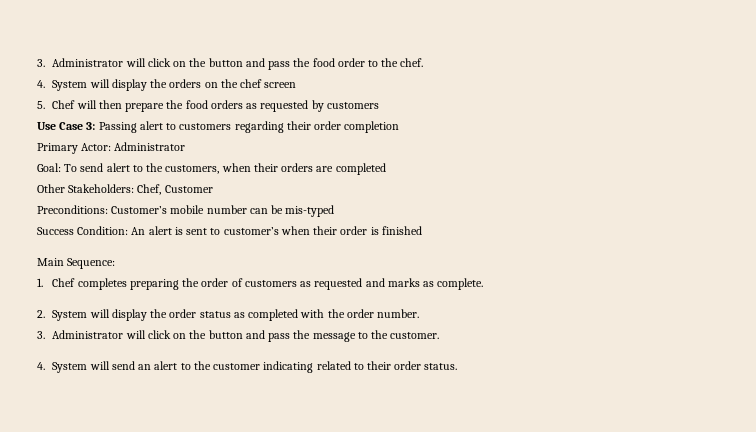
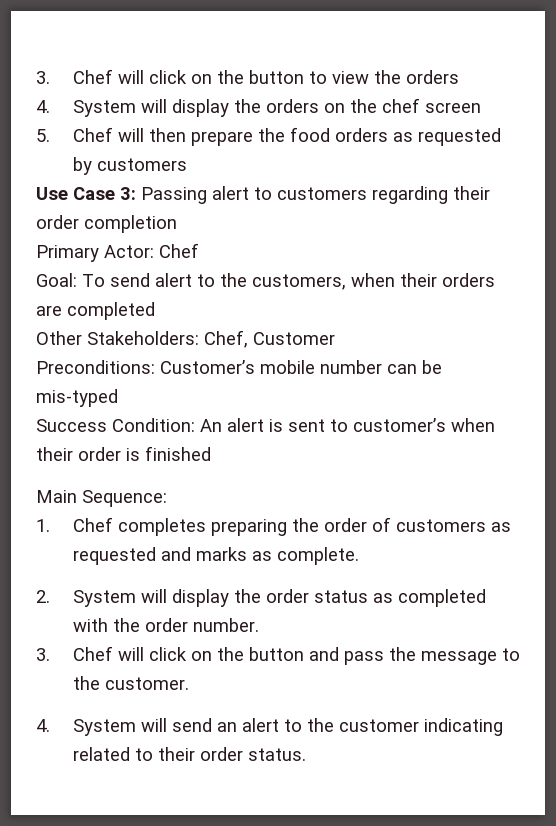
[37,58,424,70] 3. Administrator will click on the button and pass the food order to the chef. -> [36,69,459,84] 3. Chef will click on the button to view the orders
[114,142,186,151] Administrator -> [159,243,199,258] Chef
[52,330,124,339] Administrator -> [72,646,113,661] Chef

